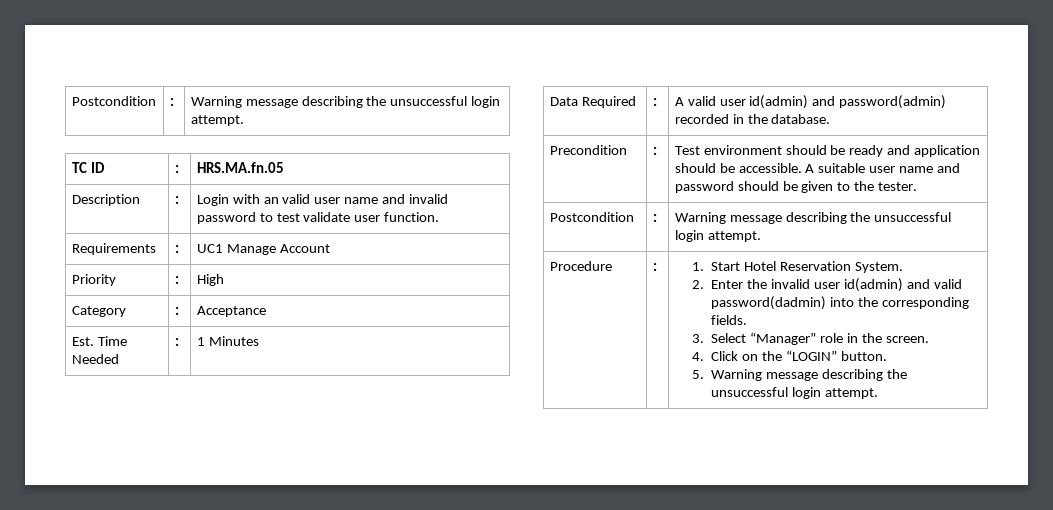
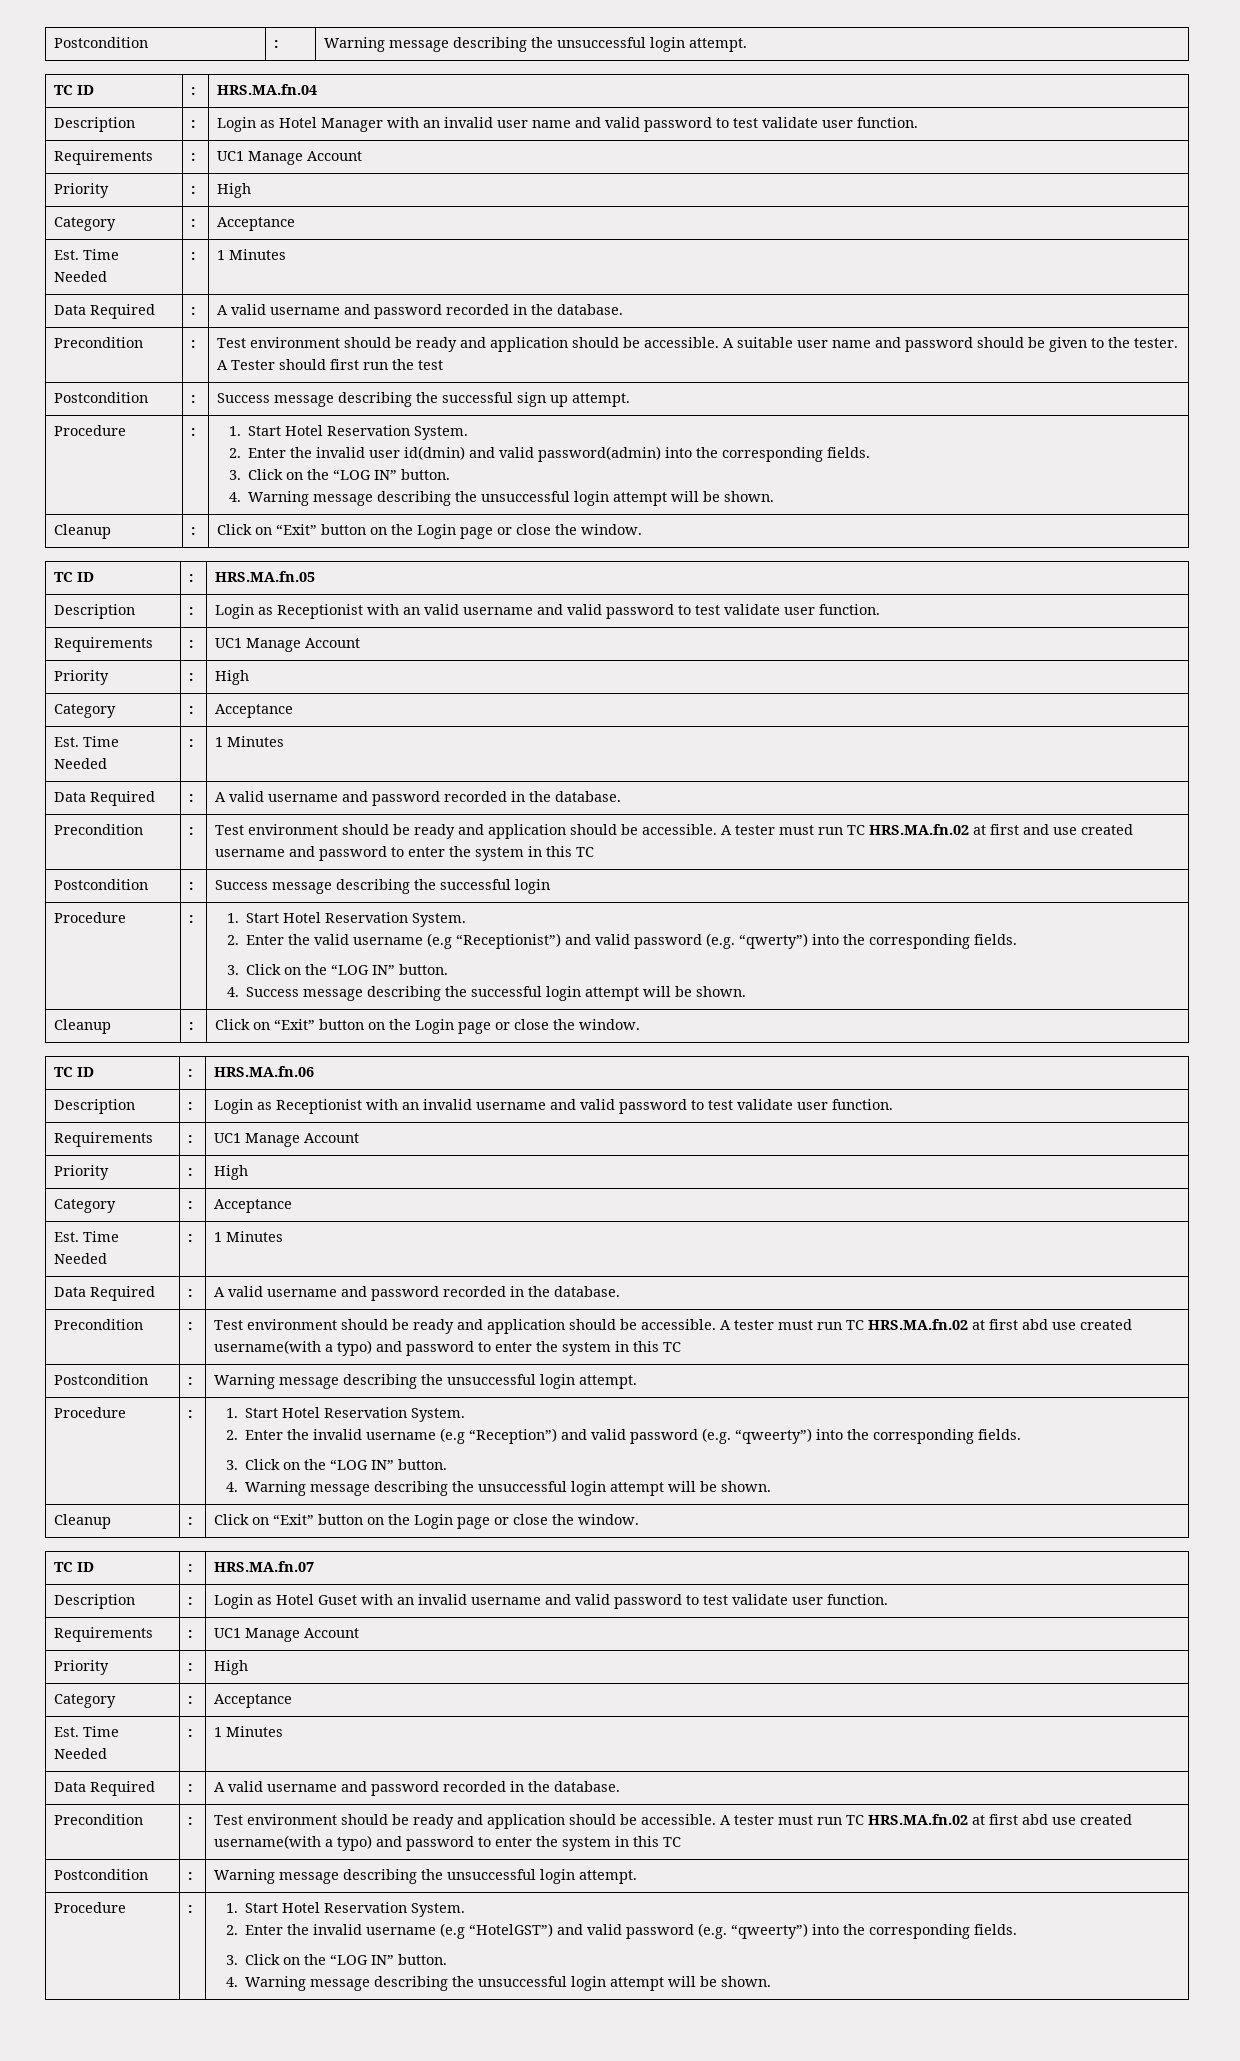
[196,162,284,173] [71,194,140,206] [174,196,179,204] [196,194,449,206] HRS.MA.fn.05 // Description | : | Login with an valid user name and invalid -> [217,84,318,95] [54,117,136,132] [191,120,196,128] [217,117,641,132] HRS.MA.fn.04 // Description | : | Login as Hotel Manager with an invalid user name and valid
[719,95,947,109] user id(admin) and password(admin) -> [270,304,443,319] username and password
(918, 186) none -> [217,359,444,370] [54,392,149,403] [191,395,196,403] [217,392,631,407] [54,425,127,436] [191,428,196,436] [228,425,469,440] [228,446,871,462] [228,469,451,480] [228,491,775,506] [54,524,112,539] [191,527,196,535] [217,524,643,539] [54,572,95,582] [189,574,194,582] [215,571,316,582] [54,604,136,619] [189,607,194,615] [215,604,881,619] [54,637,154,652] [189,640,194,648] [215,638,361,652] [54,670,110,685] [189,673,194,681] [215,670,250,685] [54,704,117,718] [189,706,194,714] [215,704,294,718] [54,736,120,747] [54,758,108,769] [189,739,194,747] [215,736,285,747] [54,791,156,806] [189,794,194,802] [215,791,622,806] [54,824,144,835] [189,827,194,835] [215,824,1134,839] [215,846,595,861] [54,879,149,890] [189,882,194,890] [215,879,551,894] [54,912,127,923] [189,915,194,923] [226,912,467,927] [226,933,1018,949] [226,964,449,975] [226,986,747,1001] [54,1019,112,1034] [189,1022,194,1030] [215,1019,641,1034] [54,1067,95,1077] [188,1069,193,1077] [214,1066,315,1077] [54,1099,136,1114] [188,1102,193,1110] [214,1099,894,1114] [54,1132,154,1147] [188,1135,193,1143] [214,1133,360,1147] [54,1165,110,1180] [188,1168,193,1176] [214,1165,249,1180] [54,1199,117,1213] [188,1201,193,1209] [214,1199,293,1213] [54,1231,120,1242] [54,1253,108,1264] [188,1234,193,1242] [214,1231,284,1242] [54,1286,156,1301] [188,1289,193,1297] [214,1286,621,1301] [54,1319,144,1330] [188,1322,193,1330] [214,1319,1133,1334] [214,1340,682,1356] A Tester should first run the test // Postcondition | : | Success message describing the successful sign up attempt. // Procedure | : | 1. Start Hotel Reservation System. // 2. Enter the invalid user id(dmin) and valid password(admin) into the corresponding fields. // 3. Click on the “LOG IN” button. // 4. Warning message describing the unsuccessful login attempt will be shown. // Cleanup | : | Click on “Exit” button on the Login page or close the window. // TC ID | : | HRS.MA.fn.05 // Description | : | Login as Receptionist with an valid username and valid password to test validate user function. // Requirements | : | UC1 Manage Account // Priority | : | High // Category | : | Acceptance // Est. Time Needed | : | 1 Minutes // Data Required | : | A valid username and password recorded in the database. // Precondition | : | Test environment should be ready and application should be accessible. A tester must run TC HRS.MA.fn.02 at first and use created username and password to enter the system in this TC // Postcondition | : | Success message describing the successful login // Procedure | : | 1. Start Hotel Reservation System. // 2. Enter the valid username (e.g “Receptionist”) and valid password (e.g. “qwerty”) into the corresponding fields. // 3. Click on the “LOG IN” button. // 4. Success message describing the successful login attempt will be shown. // Cleanup | : | Click on “Exit” button on the Login page or close the window. // TC ID | : | HRS.MA.fn.06 // Description | : | Login as Receptionist with an invalid username and valid password to test validate user function. // Requirements | : | UC1 Manage Account // Priority | : | High // Category | : | Acceptance // Est. Time Needed | : | 1 Minutes // Data Required | : | A valid username and password recorded in the database. // Precondition | : | Test environment should be ready and application should be accessible. A tester must run TC HRS.MA.fn.02 at first abd use created username(with a typo) and password to enter the system in this TC
[814,278,962,292] [711,296,970,310] [711,315,748,325] [692,332,930,345] [692,350,888,361] [692,369,908,381] [711,387,879,399] user id(admin) and valid password(dadmin) into the corresponding fields. // 3. Select “Manager” role in the screen. // 4. Click on the “LOGIN” button. // 5. Warning message describing the unsuccessful login attempt. -> [366,1428,1022,1444] [225,1459,448,1470] [225,1481,772,1496] [54,1514,112,1529] [188,1517,193,1525] [214,1514,640,1529] [54,1562,95,1572] [188,1564,193,1572] [214,1561,315,1572] [54,1594,136,1609] [188,1597,193,1605] [214,1594,889,1609] [54,1627,154,1642] [188,1630,193,1638] [214,1628,360,1642] [54,1660,110,1675] [188,1663,193,1671] [214,1660,249,1675] [54,1694,117,1708] [188,1696,193,1704] [214,1694,293,1708] [54,1726,120,1737] [54,1748,108,1759] [188,1729,193,1737] [214,1726,284,1737] [54,1781,156,1796] [188,1784,193,1792] [214,1781,621,1796] [54,1814,144,1825] [188,1817,193,1825] [214,1814,1133,1829] [214,1835,682,1851] [54,1869,149,1880] [188,1872,193,1880] [214,1869,638,1884] [54,1902,127,1913] [188,1905,193,1913] [225,1902,466,1917] [225,1923,1018,1939] [225,1954,448,1965] [225,1976,772,1991] username (e.g “Reception”) and valid password (e.g. “qweerty”) into the corresponding fields. // 3. Click on the “LOG IN” button. // 4. Warning message describing the unsuccessful login attempt will be shown. // Cleanup | : | Click on “Exit” button on the Login page or close the window. // TC ID | : | HRS.MA.fn.07 // Description | : | Login as Hotel Guset with an invalid username and valid password to test validate user function. // Requirements | : | UC1 Manage Account // Priority | : | High // Category | : | Acceptance // Est. Time Needed | : | 1 Minutes // Data Required | : | A valid username and password recorded in the database. // Precondition | : | Test environment should be ready and application should be accessible. A tester must run TC HRS.MA.fn.02 at first abd use created username(with a typo) and password to enter the system in this TC // Postcondition | : | Warning message describing the unsuccessful login attempt. // Procedure | : | 1. Start Hotel Reservation System. // 2. Enter the invalid username (e.g “HotelGST”) and valid password (e.g. “qweerty”) into the corresponding fields. // 3. Click on the “LOG IN” button. // 4. Warning message describing the unsuccessful login attempt will be shown.

